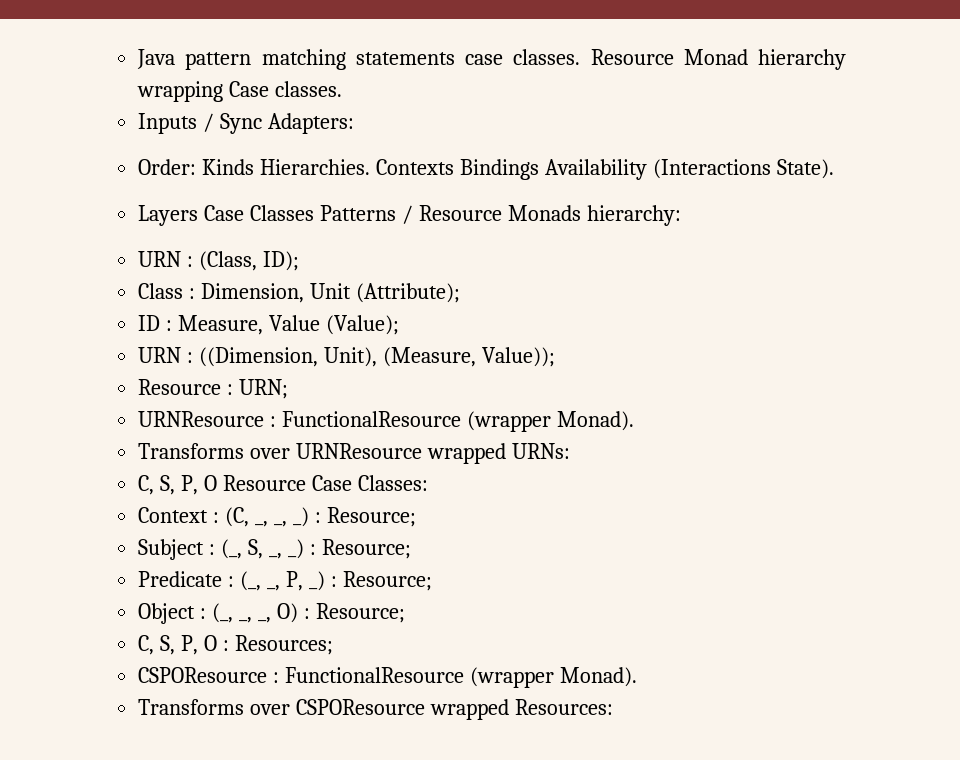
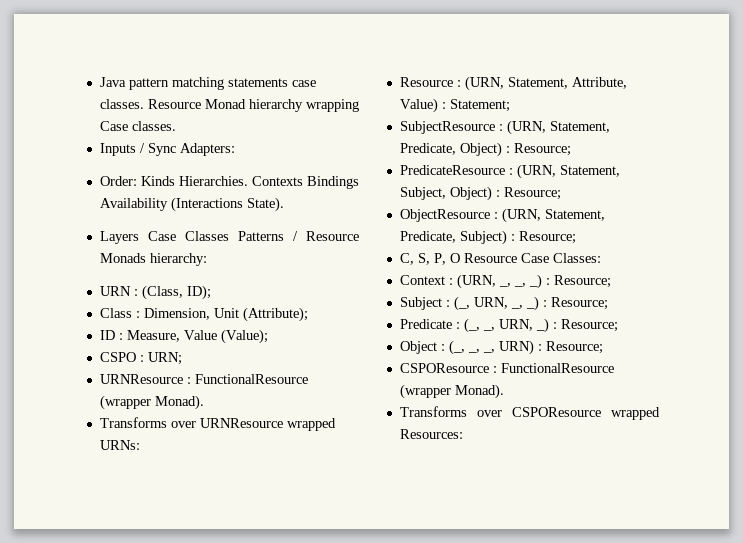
[138,347,555,367] [138,379,222,395] URN : ((Dimension, Unit), (Measure, Value)); // Resource -> [99,352,136,362] CSPO
(570, 451) none -> [399,76,627,91] [399,98,510,113] [399,120,610,135] [399,142,571,157] [399,164,620,179] [399,186,561,201] [399,208,605,223] [399,230,576,245] // Resource : (URN, Statement, Attribute, Value) : Statement; // SubjectResource : (URN, Statement, Predicate, Object) : Resource; // PredicateResource : (URN, Statement, Subject, Object) : Resource; // ObjectResource : (URN, Statement, Predicate, Subject) : Resource;
[225,507,250,527] (C, -> [456,274,496,289] (URN,
[248,539,264,559] S, -> [473,297,508,309] URN,
[285,571,303,591] P, -> [498,319,533,331] URN,
[276,603,405,623] [138,635,333,655] O) : Resource; // C, S, P, O : Resources; -> [498,340,603,355] URN) : Resource;

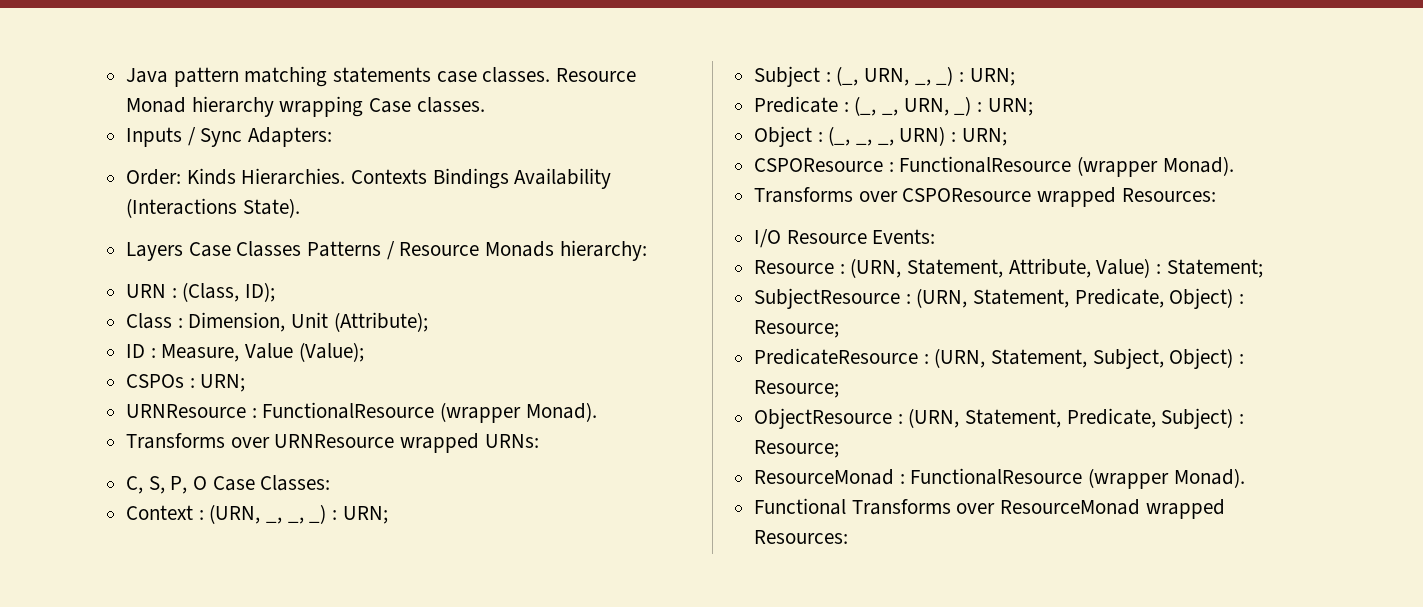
[99,352,136,362] CSPO -> [126,374,185,388] CSPOs
(140, 445) none -> [126,475,331,494] [126,504,388,524] [754,66,1015,87] [754,96,1033,116] [754,126,1007,147] [754,156,1234,177] [754,187,1216,207] [754,229,936,248] // C, S, P, O Case Classes: // Context : (URN, _, _, _) : URN; // Subject : (_, URN, _, _) : URN; // Predicate : (_, _, URN, _) : URN; // Object : (_, _, _, URN) : URN; // CSPOResource : FunctionalResource (wrapper Monad). // Transforms over CSPOResource wrapped Resources: // I/O Resource Events:
[399,253,601,265] [399,274,611,289] [399,296,608,311] [399,318,618,333] [399,340,603,355] [399,363,614,373] [399,384,504,399] [399,406,601,417] C, S, P, O Resource Case Classes: // Context : (URN, _, _, _) : Resource; // Subject : (_, URN, _, _) : Resource; // Predicate : (_, _, URN, _) : Resource; // Object : (_, _, _, URN) : Resource; // CSPOResource : FunctionalResource (wrapper Monad). // Transforms over CSPOResource -> [754,468,1245,489] [754,498,1141,515] ResourceMonad : FunctionalResource (wrapper Monad). // Functional Transforms over ResourceMonad

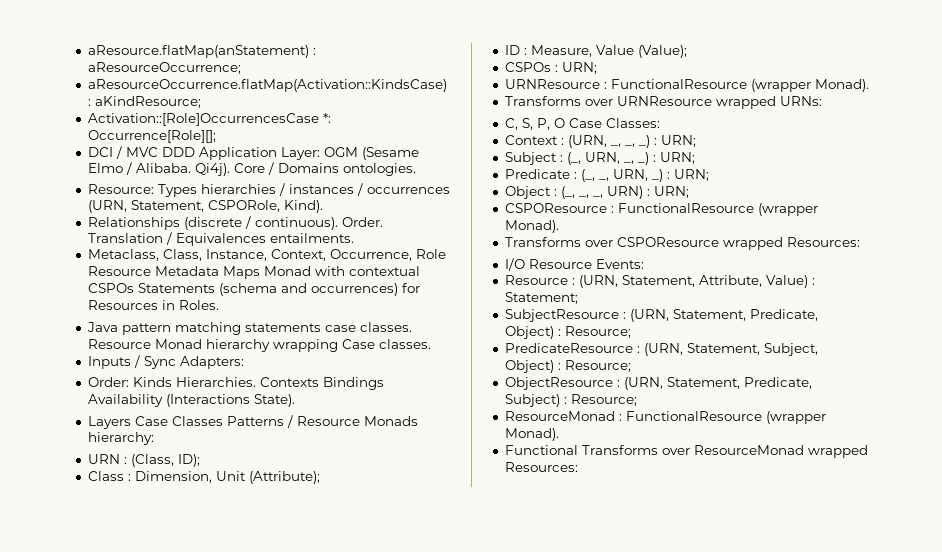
(126, 75) none -> [87,45,316,58] [87,62,241,74] [87,79,447,92] [87,96,201,108] [87,113,331,126] [87,130,216,143] [87,146,419,160] [87,162,416,176] [87,183,450,197] [87,200,323,213] [87,216,383,230] [87,232,354,246] [87,249,446,261] [87,266,420,279] [87,283,420,296] [87,300,219,310] aResource.flatMap(anStatement) : aResourceOccurrence; // aResourceOccurrence.flatMap(Activation::KindsCase) : aKindResource; // Activation::[Role]OccurrencesCase *: Occurrence[Role][]; // DCI / MVC DDD Application Layer: OGM (Sesame Elmo / Alibaba. Qi4j). Core / Domains ontologies. // Resource: Types hierarchies / instances / occurrences (URN, Statement, CSPORole, Kind). // Relationships (discrete / continuous). Order. Translation / Equivalences entailments. // Metaclass, Class, Instance, Context, Occurrence, Role Resource Metadata Maps Monad with contextual CSPOs Statements (schema and occurrences) for Resources in Roles. //

